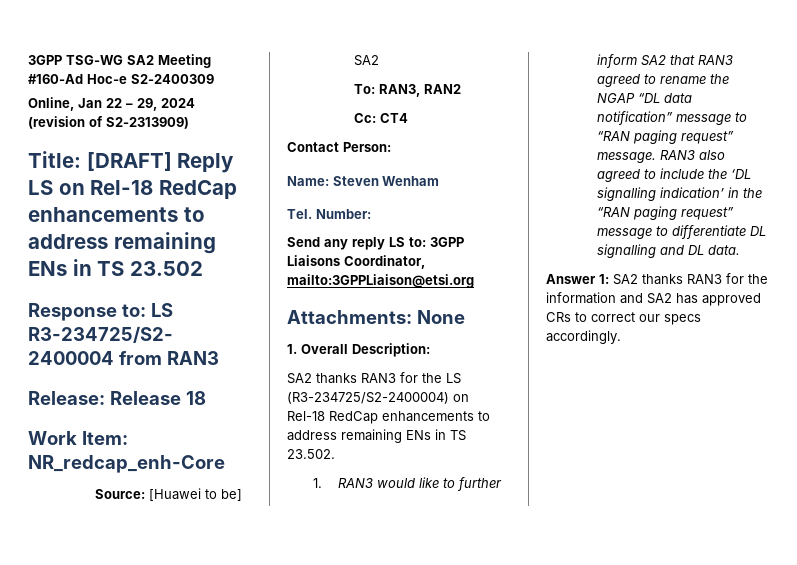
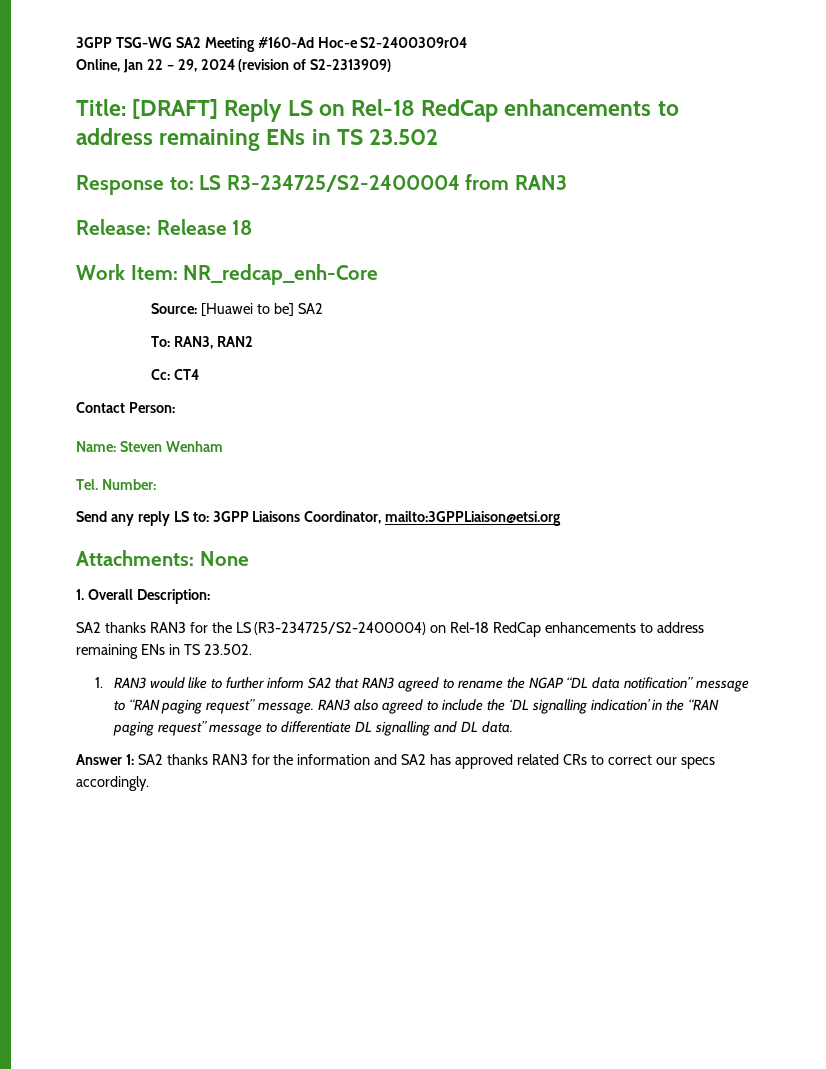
[131,74,214,84] S2-2400309 -> [360,37,468,48] S2-2400309r04
(761, 299) none -> [516,754,559,765] related

